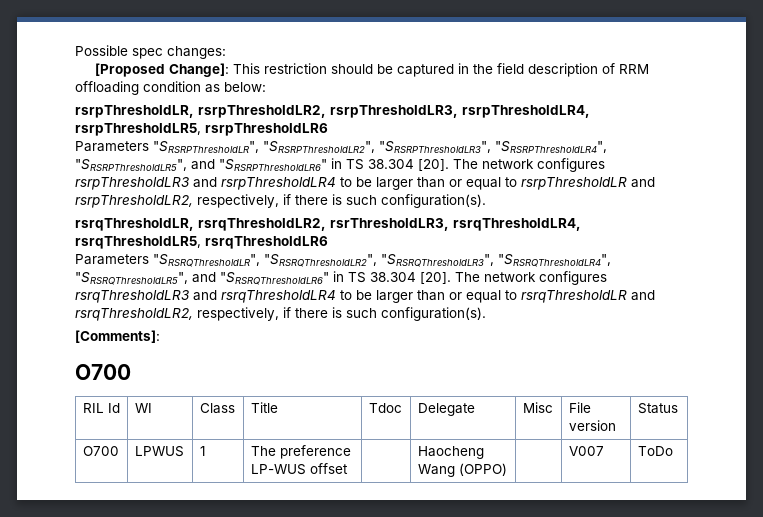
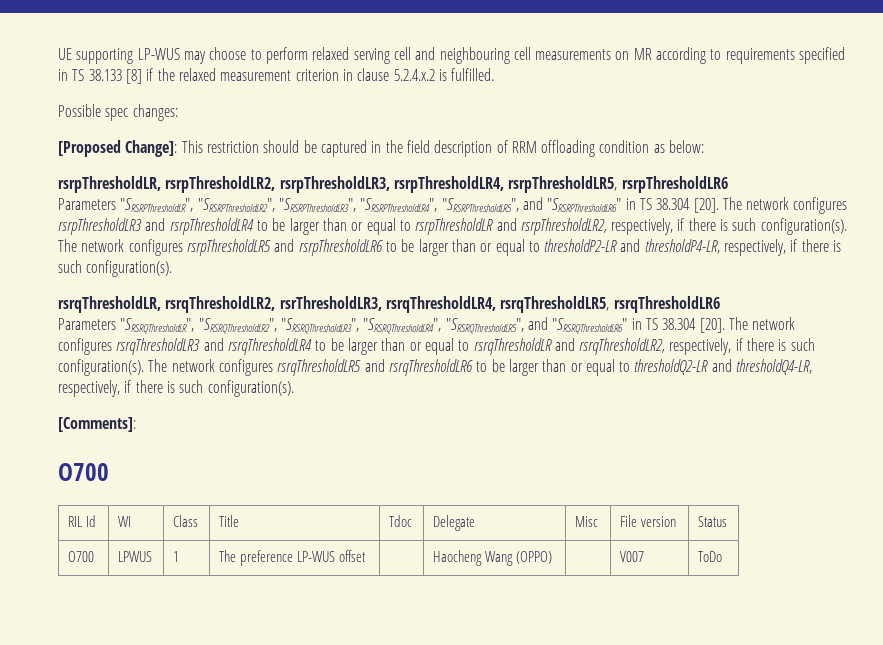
(75, 50) none -> [58,47,846,64] [58,68,495,84] UE supporting LP-WUS may choose to perform relaxed serving cell and neighbouring cell measurements on MR according to requirements specified in TS 38.133 [8] if the relaxed measurement criterion in clause 5.2.4.x.2 is fulfilled. //
(486, 201) none -> [58,239,842,256] [58,260,173,277] The network configures rsrpThresholdLR5 and rsrpThresholdLR6 to be larger than or equal to thresholdP2-LR and thresholdP4-LR, respectively, if there is such configuration(s).
(486, 314) none -> [148,359,813,376] [58,380,294,397] The network configures rsrqThresholdLR5 and rsrqThresholdLR6 to be larger than or equal to thresholdQ2-LR and thresholdQ4-LR, respectively, if there is such configuration(s).

